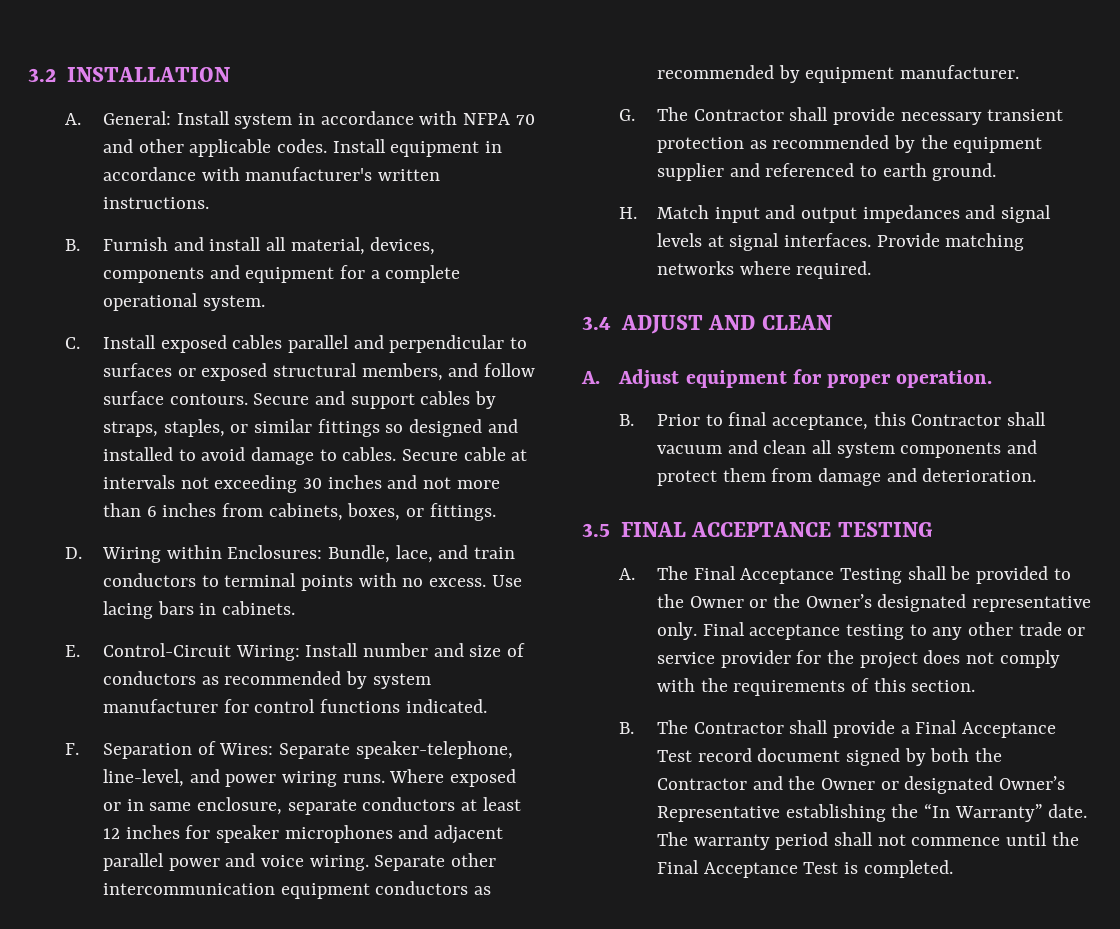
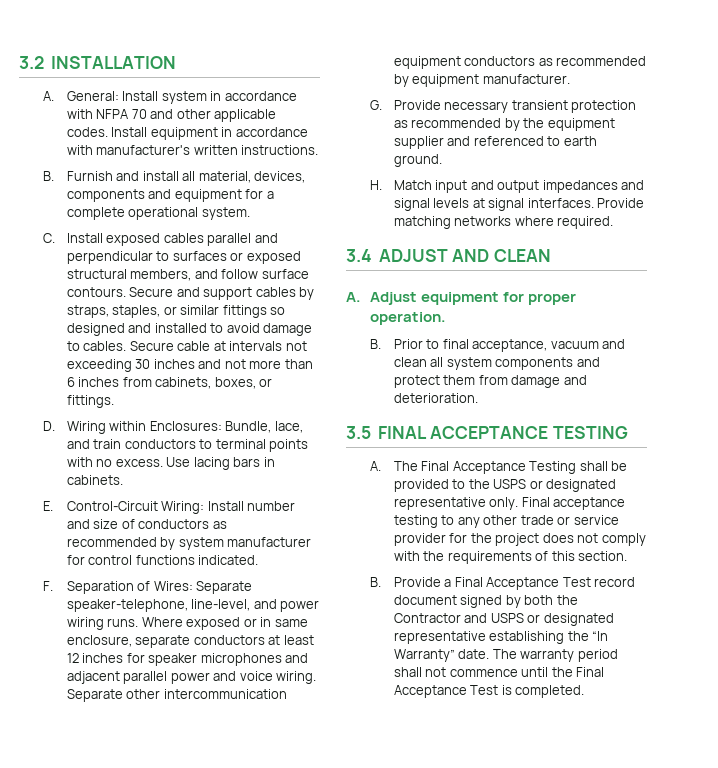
[656,107,895,125] The Contractor shall provide -> [393,100,441,110] Provide
[873,412,1046,426] this Contractor shall -> (548, 345) none
[689,594,872,608] Owner or the Owner’s -> [493,479,543,489] USPS or
[656,720,895,738] The Contractor shall provide -> [393,577,441,587] Provide
[788,776,1065,794] [656,806,780,822] the Owner or designated Owner’s Representative -> [490,613,614,626] [393,631,486,644] USPS or designated representative

